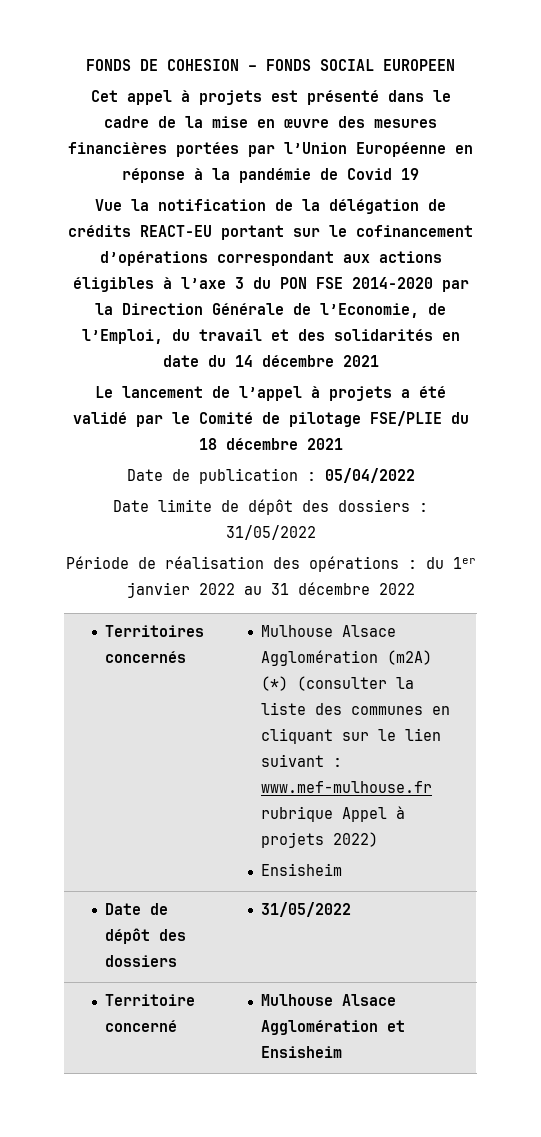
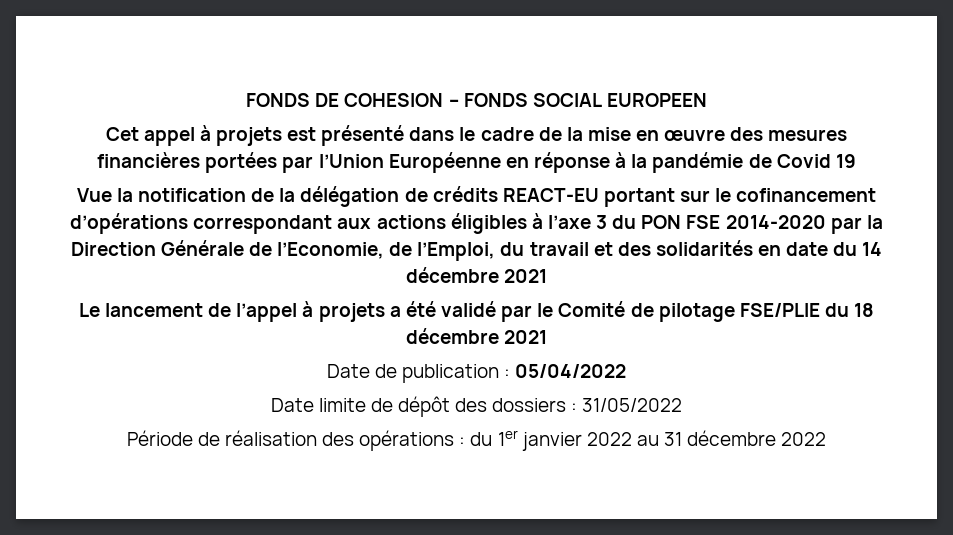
[105,625,205,637] [105,651,187,663] [261,625,397,637] [261,650,433,666] [261,676,415,691] [261,702,451,715] [261,728,442,744] [261,754,343,767] [261,781,433,793] [261,806,406,822] [261,832,379,848] [261,863,343,876] [105,903,169,915] [105,928,187,944] [105,955,178,967] [261,902,352,917] [105,994,196,1006] [105,1020,178,1032] [261,994,397,1006] [261,1020,406,1035] [261,1046,343,1058] // Territoires concernés | Mulhouse Alsace Agglomération (m2A) (*) (consulter la liste des communes en cliquant sur le lien suivant : www.mef-mulhouse.fr rubrique Appel à projets 2022) // Ensisheim // Date de dépôt des dossiers | 31/05/2022 // Territoire concerné | Mulhouse Alsace Agglomération et Ensisheim -> (827, 439) none

